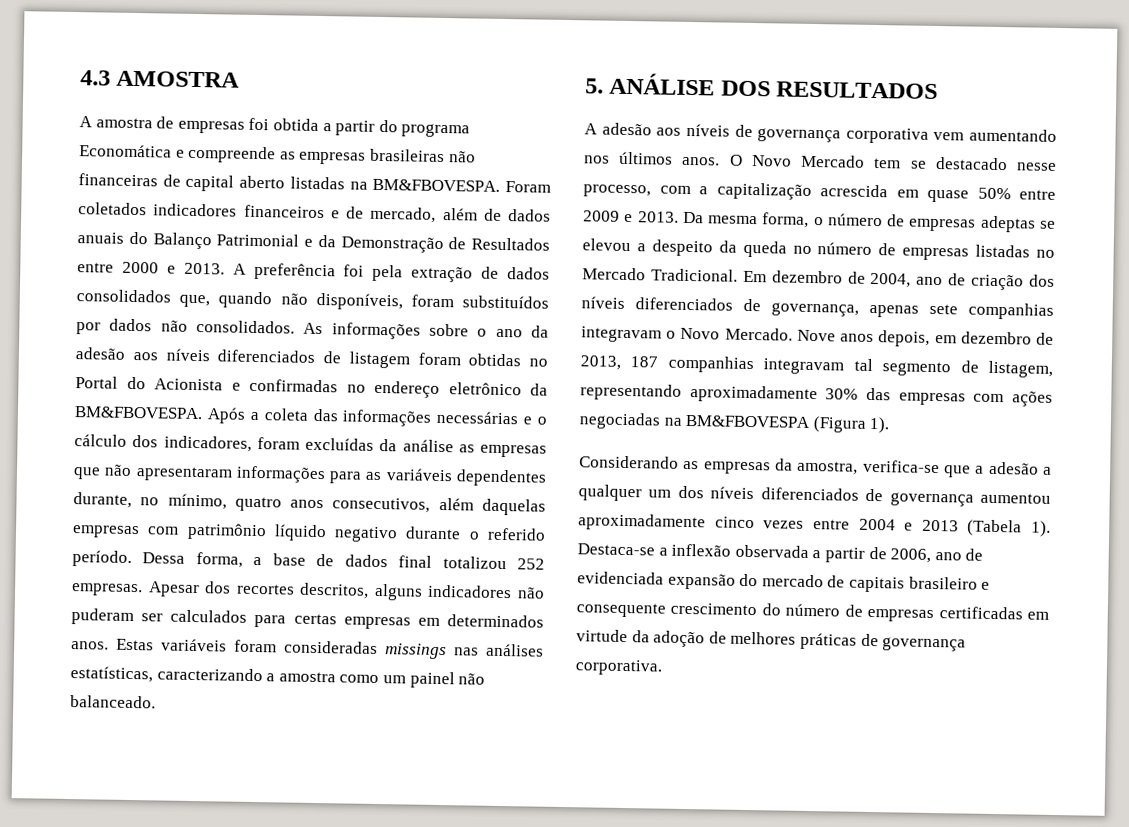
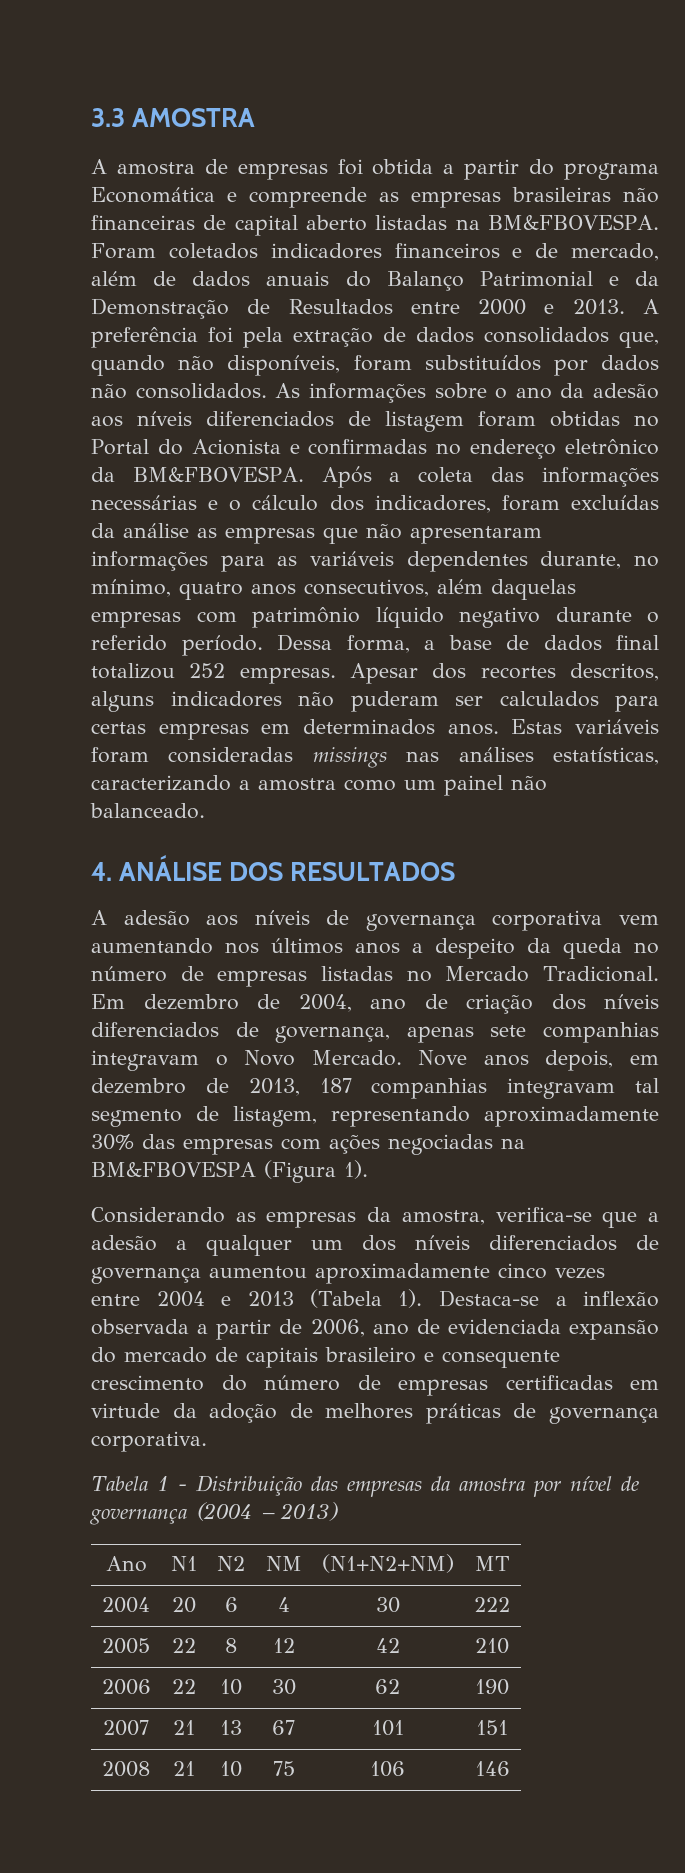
[80,70,111,86] 4.3 -> [91,108,125,127] 3.3
[585,78,604,94] 5. -> [91,862,112,881] 4.
[682,154,1057,171] [583,182,1056,203] [583,210,1056,233] [582,238,631,252] anos. O Novo Mercado tem se destacado nesse processo, com a capitalização acrescida em quase 50% entre 2009 e 2013. Da mesma forma, o número de empresas adeptas se elevou -> [355,942,400,954] anos
(663, 667) none -> [91,1475,639,1497] [90,1502,338,1525] [105,1556,147,1572] [170,1556,197,1571] [217,1556,245,1571] [265,1556,302,1571] [321,1554,454,1573] [474,1556,509,1571] [102,1597,150,1613] [171,1597,196,1613] [224,1597,238,1612] [277,1597,290,1612] [375,1597,400,1613] [473,1597,510,1612] [102,1638,150,1654] [171,1638,196,1653] [225,1638,237,1653] [272,1638,295,1653] [375,1638,400,1653] [474,1638,509,1654] [101,1679,151,1695] [171,1679,196,1694] [220,1679,242,1695] [271,1679,296,1695] [374,1679,400,1694] [474,1679,509,1695] [103,1720,149,1736] [172,1720,195,1735] [220,1720,242,1735] [272,1720,295,1735] [371,1720,404,1736] [475,1720,508,1735] [102,1761,150,1777] [172,1761,195,1776] [220,1761,242,1777] [272,1761,295,1776] [369,1761,405,1777] [474,1761,510,1776] // Tabela 1 - Distribuição das empresas da amostra por nível de governança (2004 – 2013) // Ano | N1 | N2 | NM | (N1+N2+NM) | MT // 2004 | 20 | 6 | 4 | 30 | 222 // 2005 | 22 | 8 | 12 | 42 | 210 // 2006 | 22 | 10 | 30 | 62 | 190 // 2007 | 21 | 13 | 67 | 101 | 151 // 2008 | 21 | 10 | 75 | 106 | 146

